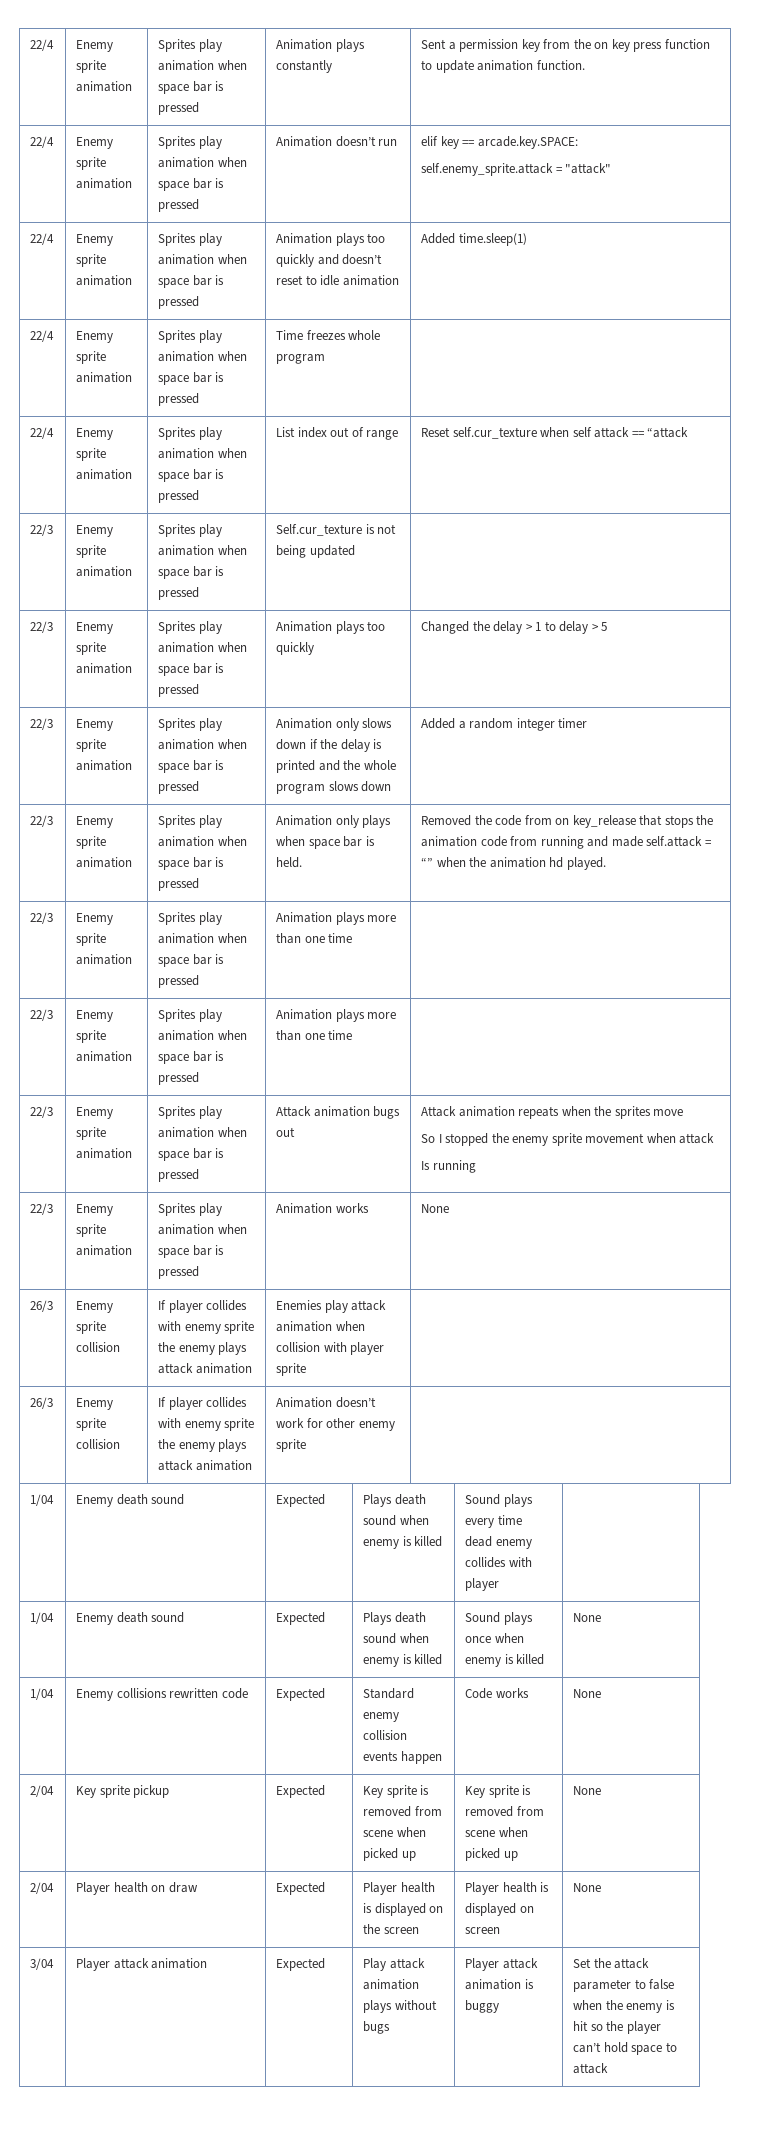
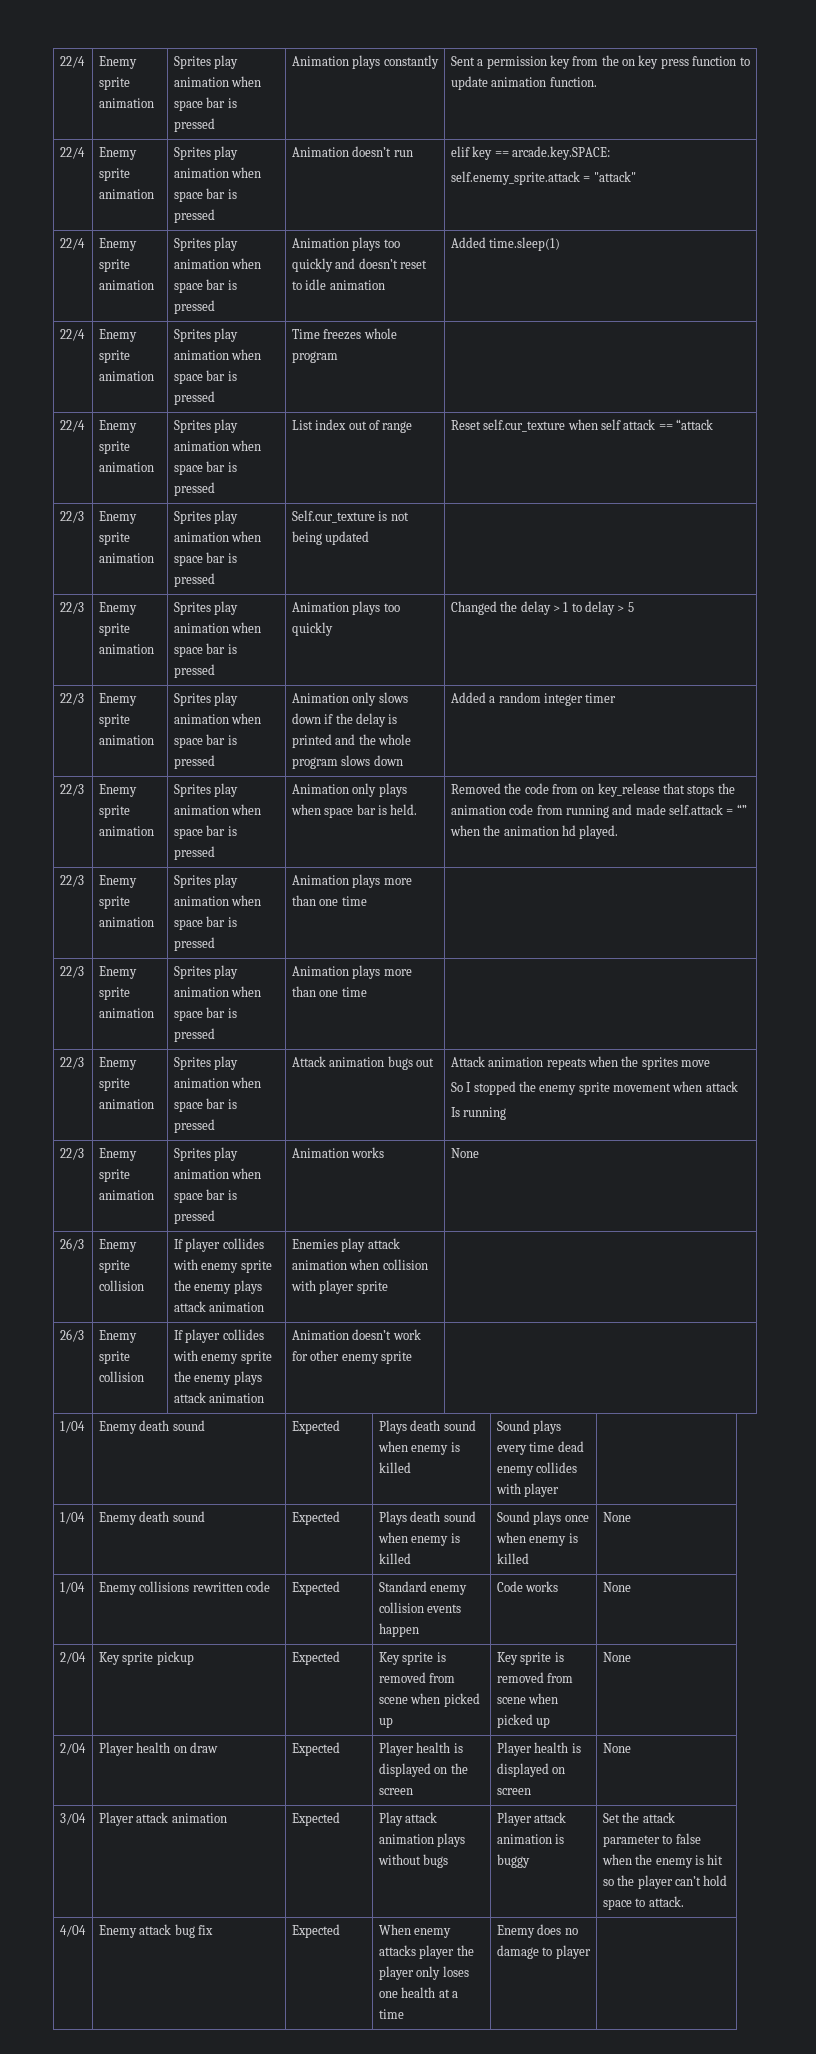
[573,2063,609,2074] attack -> [648,1896,684,1907] [59,1925,86,1937] [98,1924,213,1938] [291,1924,340,1938] [378,1924,452,1938] [378,1945,474,1959] [378,1966,469,1980] [378,1987,458,1998] [378,2009,404,2019] [496,1924,578,1938] [496,1945,591,1959] attack. // 4/04 | Enemy attack bug fix | Expected | When enemy attacks player the player only loses one health at a time | Enemy does no damage to player |

